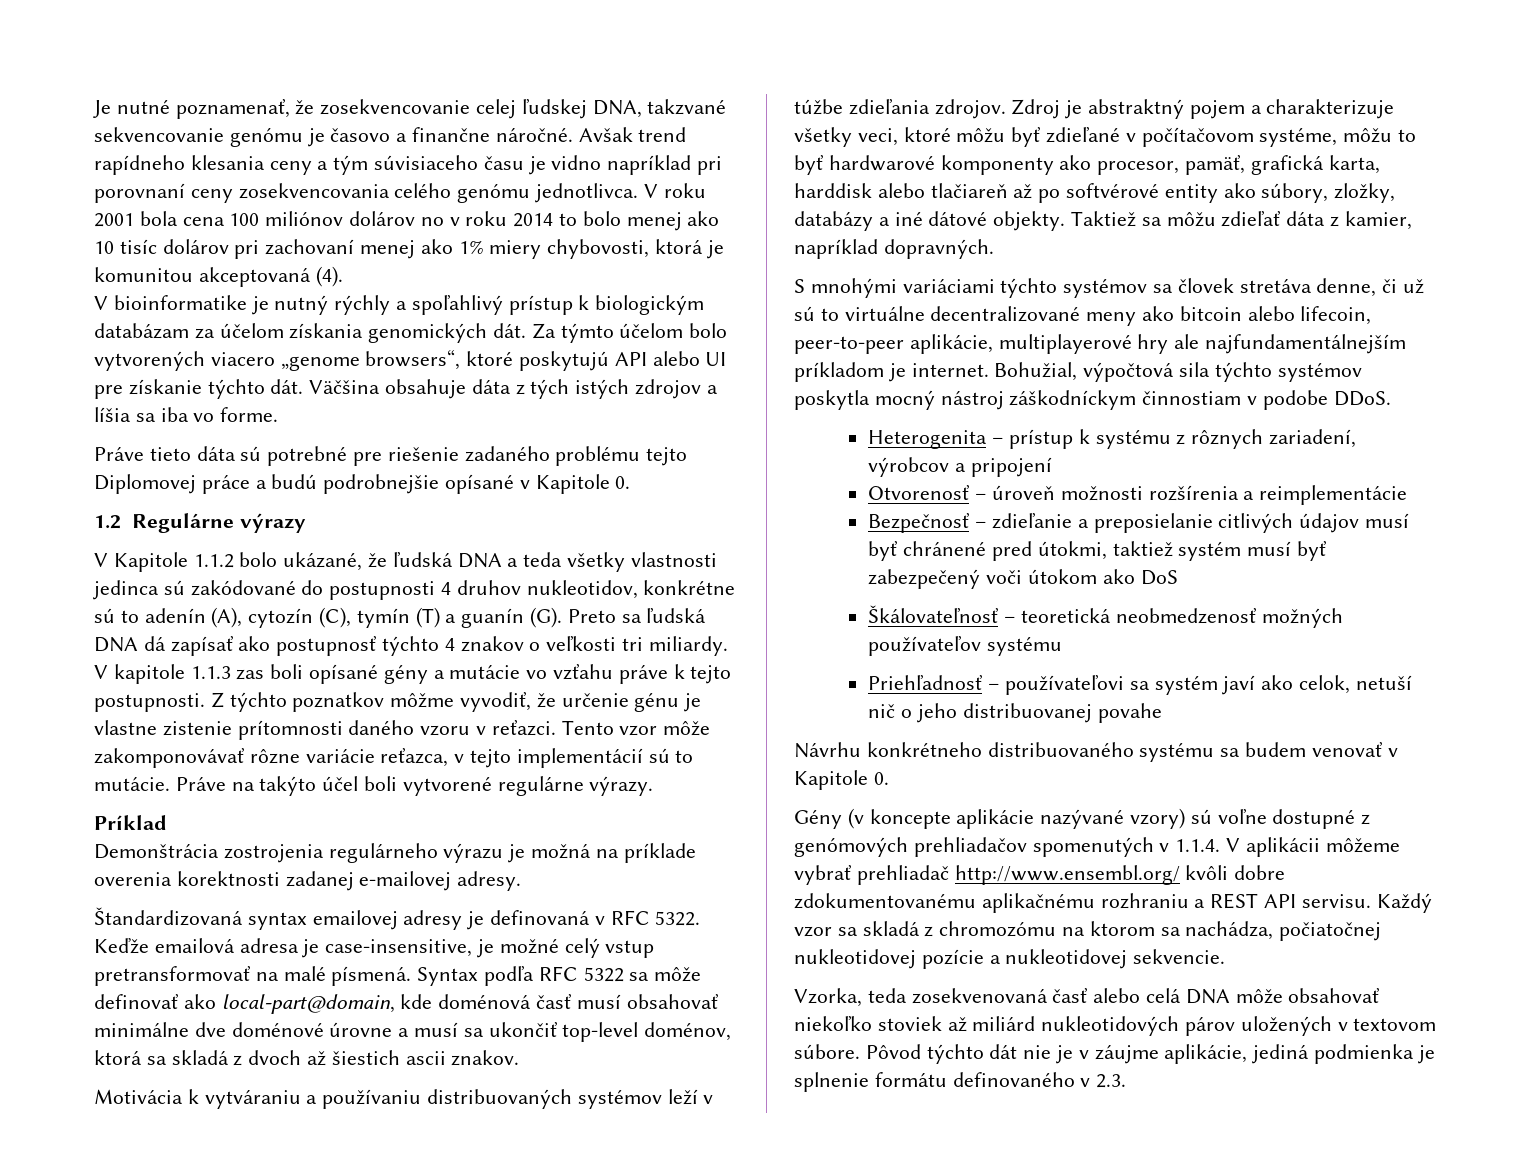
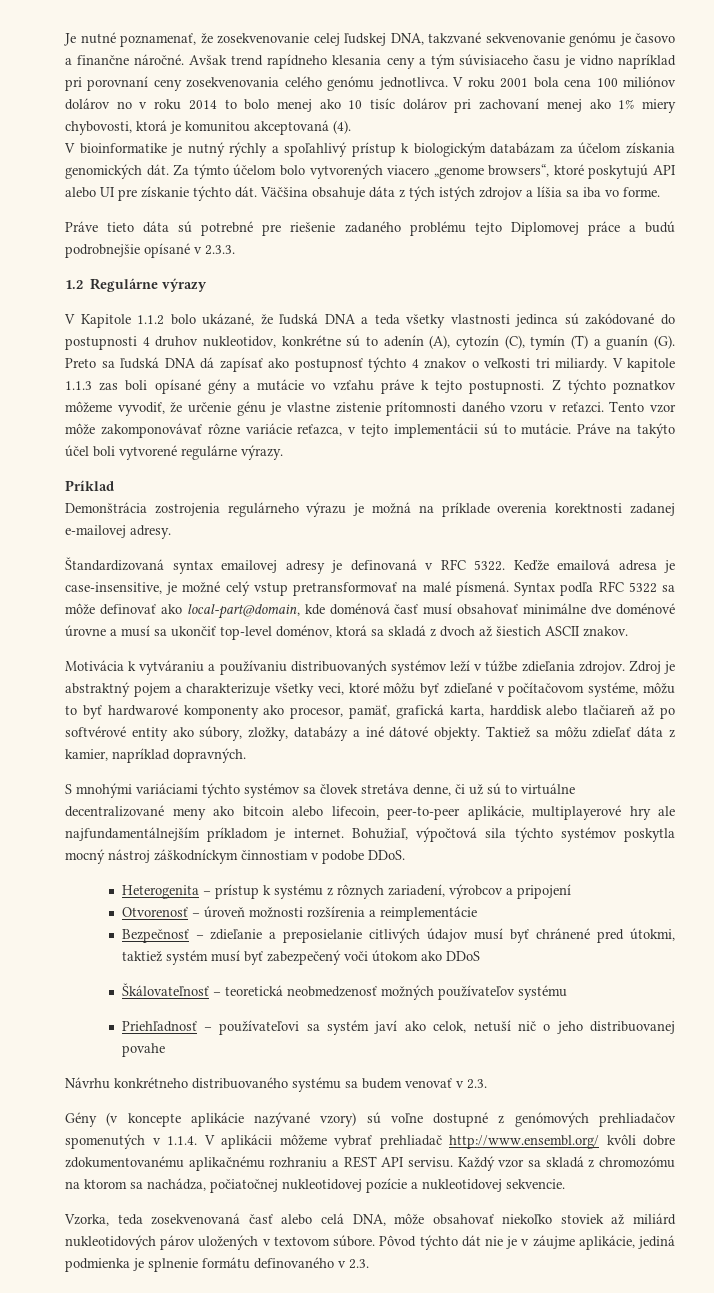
[320,99,471,115] zosekvencovanie -> [217,33,309,44] zosekvenovanie
[94,127,224,142] sekvencovanie -> [485,33,565,43] sekvenovanie
[238,183,390,199] zosekvencovania -> [186,77,280,88] zosekvenovania
[535,474,631,494] Kapitole 0. -> [205,245,235,255] 2.3.3.
[390,693,455,708] môžme -> [65,401,112,413] môžeme
[516,748,643,768] implementácií -> [393,423,478,438] implementácii
[405,1051,446,1065] ascii -> [545,626,580,636] ASCII
[994,362,1078,381] Bohužial, -> [351,828,408,840] Bohužiaľ,
[1140,570,1178,585] DoS -> [445,951,480,961] DDoS
[794,770,889,790] Kapitole 0. -> [467,1079,487,1089] 2.3.
[1185,989,1230,1004] DNA -> [352,1214,386,1226] DNA,

